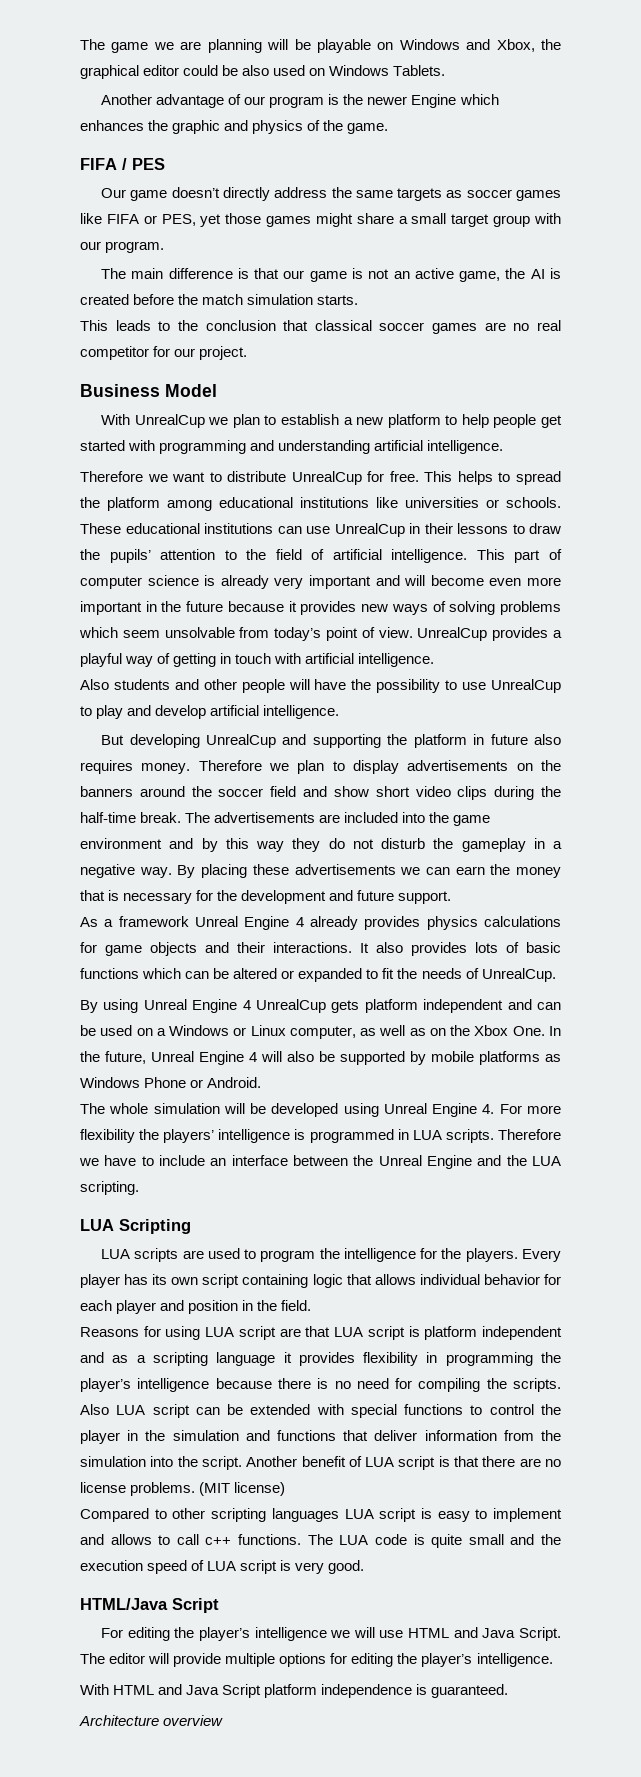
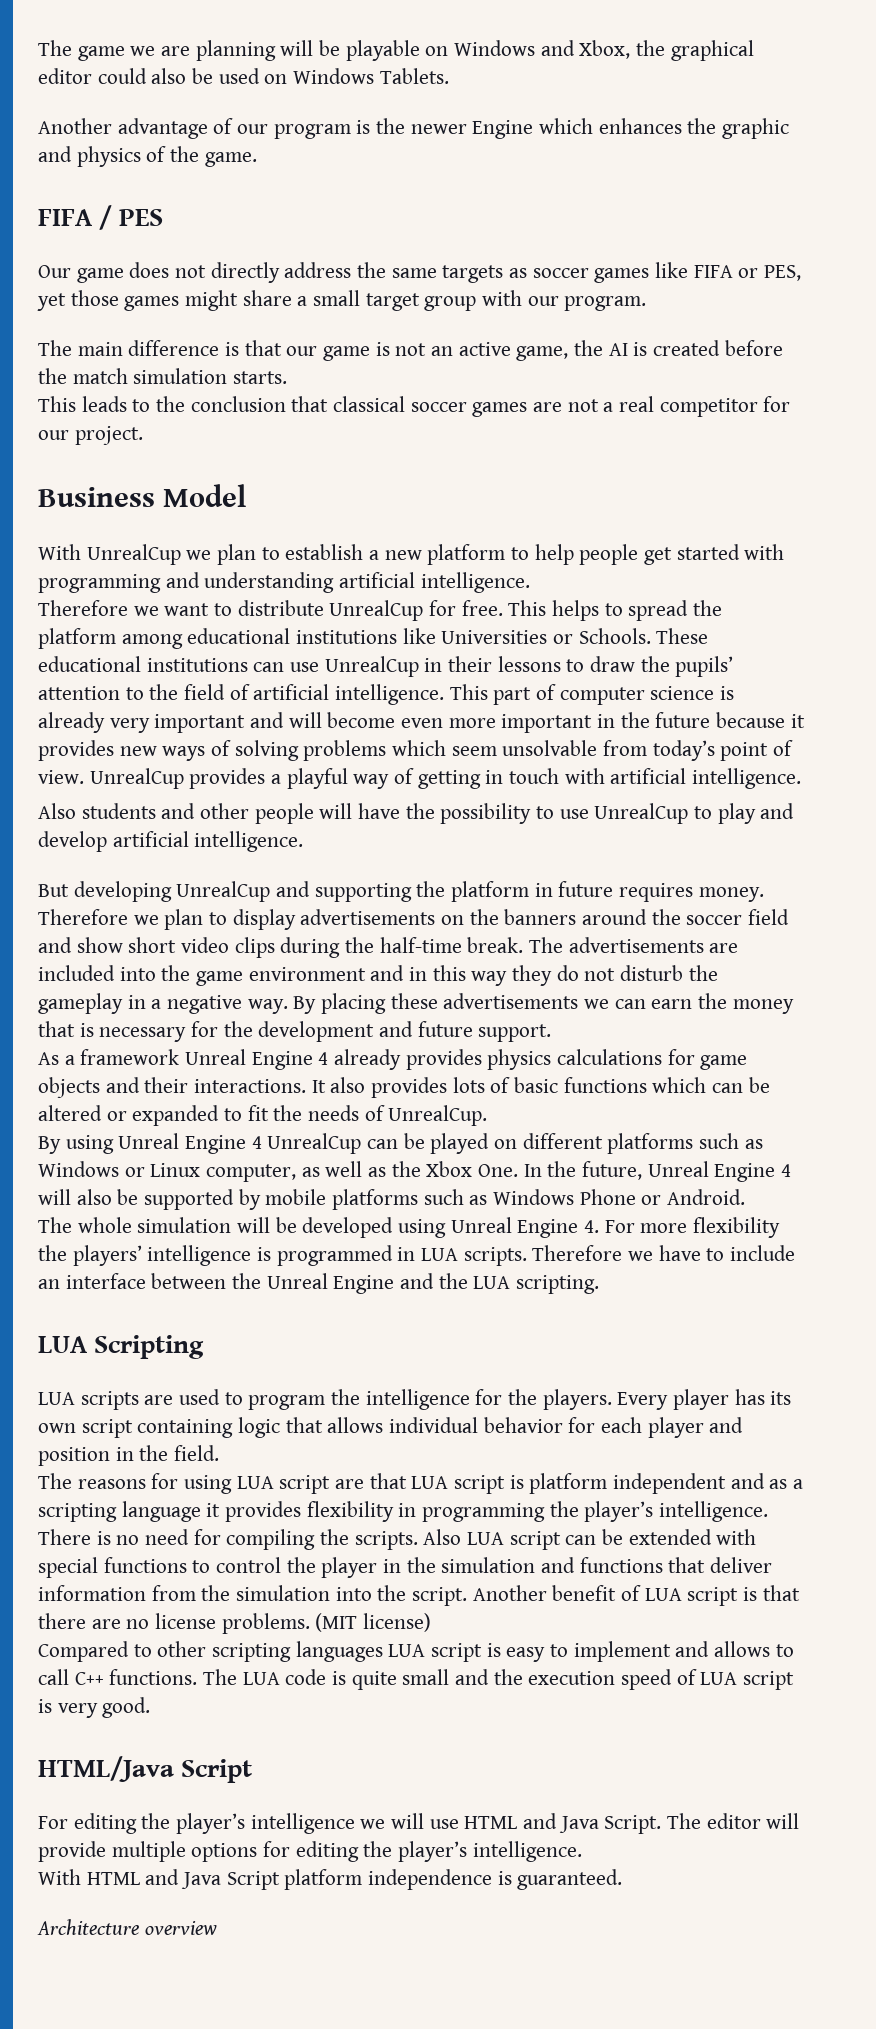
[222,65,270,76] be also -> [151,68,214,84] also be
[171,187,220,198] doesn’t -> [129,262,207,278] does not
[513,323,530,331] no -> [567,399,614,412] not a
[405,497,561,508] universities or schools. -> [441,628,651,644] Universities or Schools.
[534,734,561,745] also -> (614, 889) none
[201,838,218,852] by -> [409,967,428,981] in
[331,999,561,1013] [80,1025,166,1036] gets platform independent and can be used on a -> [367,1133,763,1154] can be played on different platforms such as
[429,1028,446,1036] on -> (387, 1172) none
(540, 1058) none -> [423,1189,464,1205] such
[80,1327,139,1337] Reasons -> [38,1473,146,1489] The reasons
[137,1378,311,1392] intelligence because there -> [659,1501,769,1522] [38,1529,91,1545] intelligence. There
[205,1537,232,1545] c++ -> [74,1672,104,1685] C++

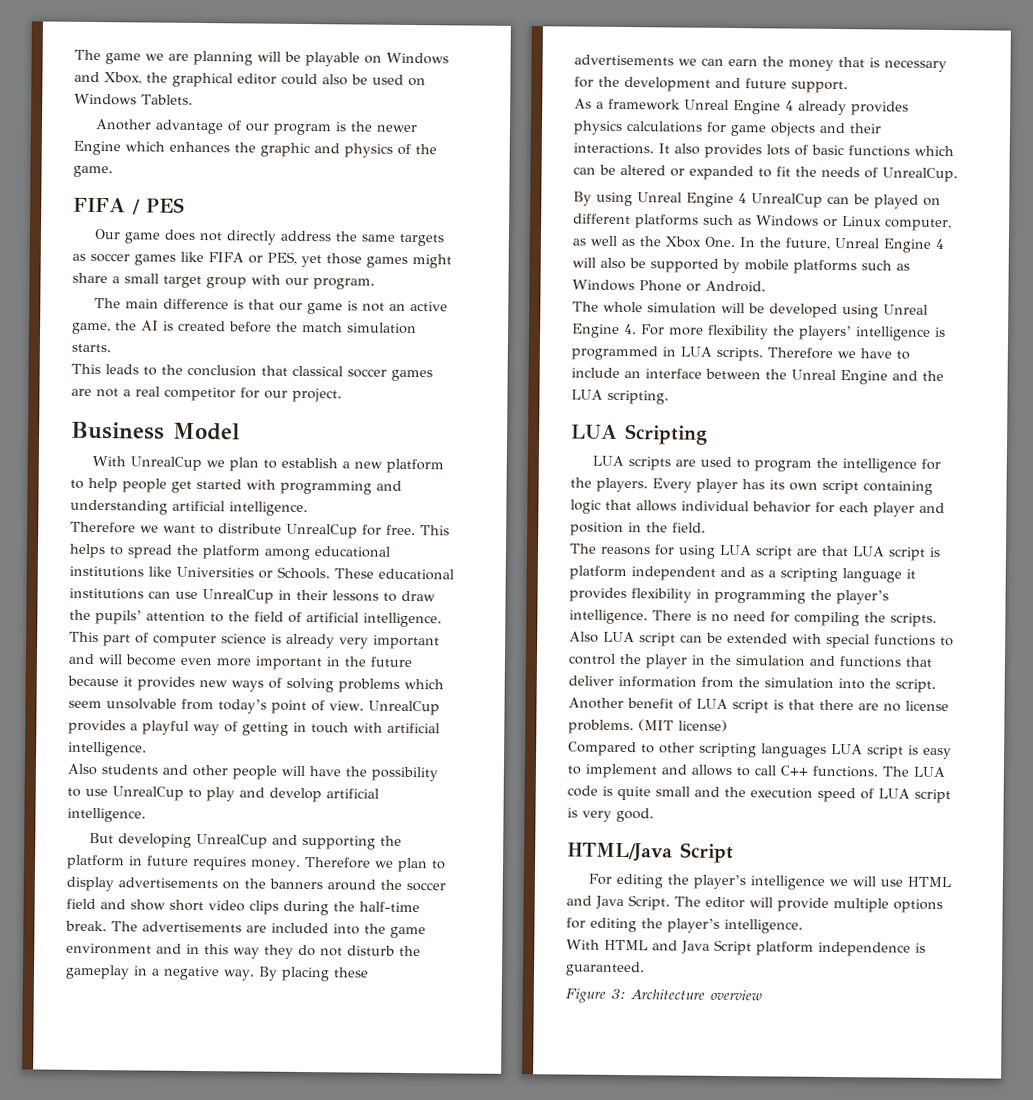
(623, 1879) none -> [565,988,626,1003] Figure 3:

